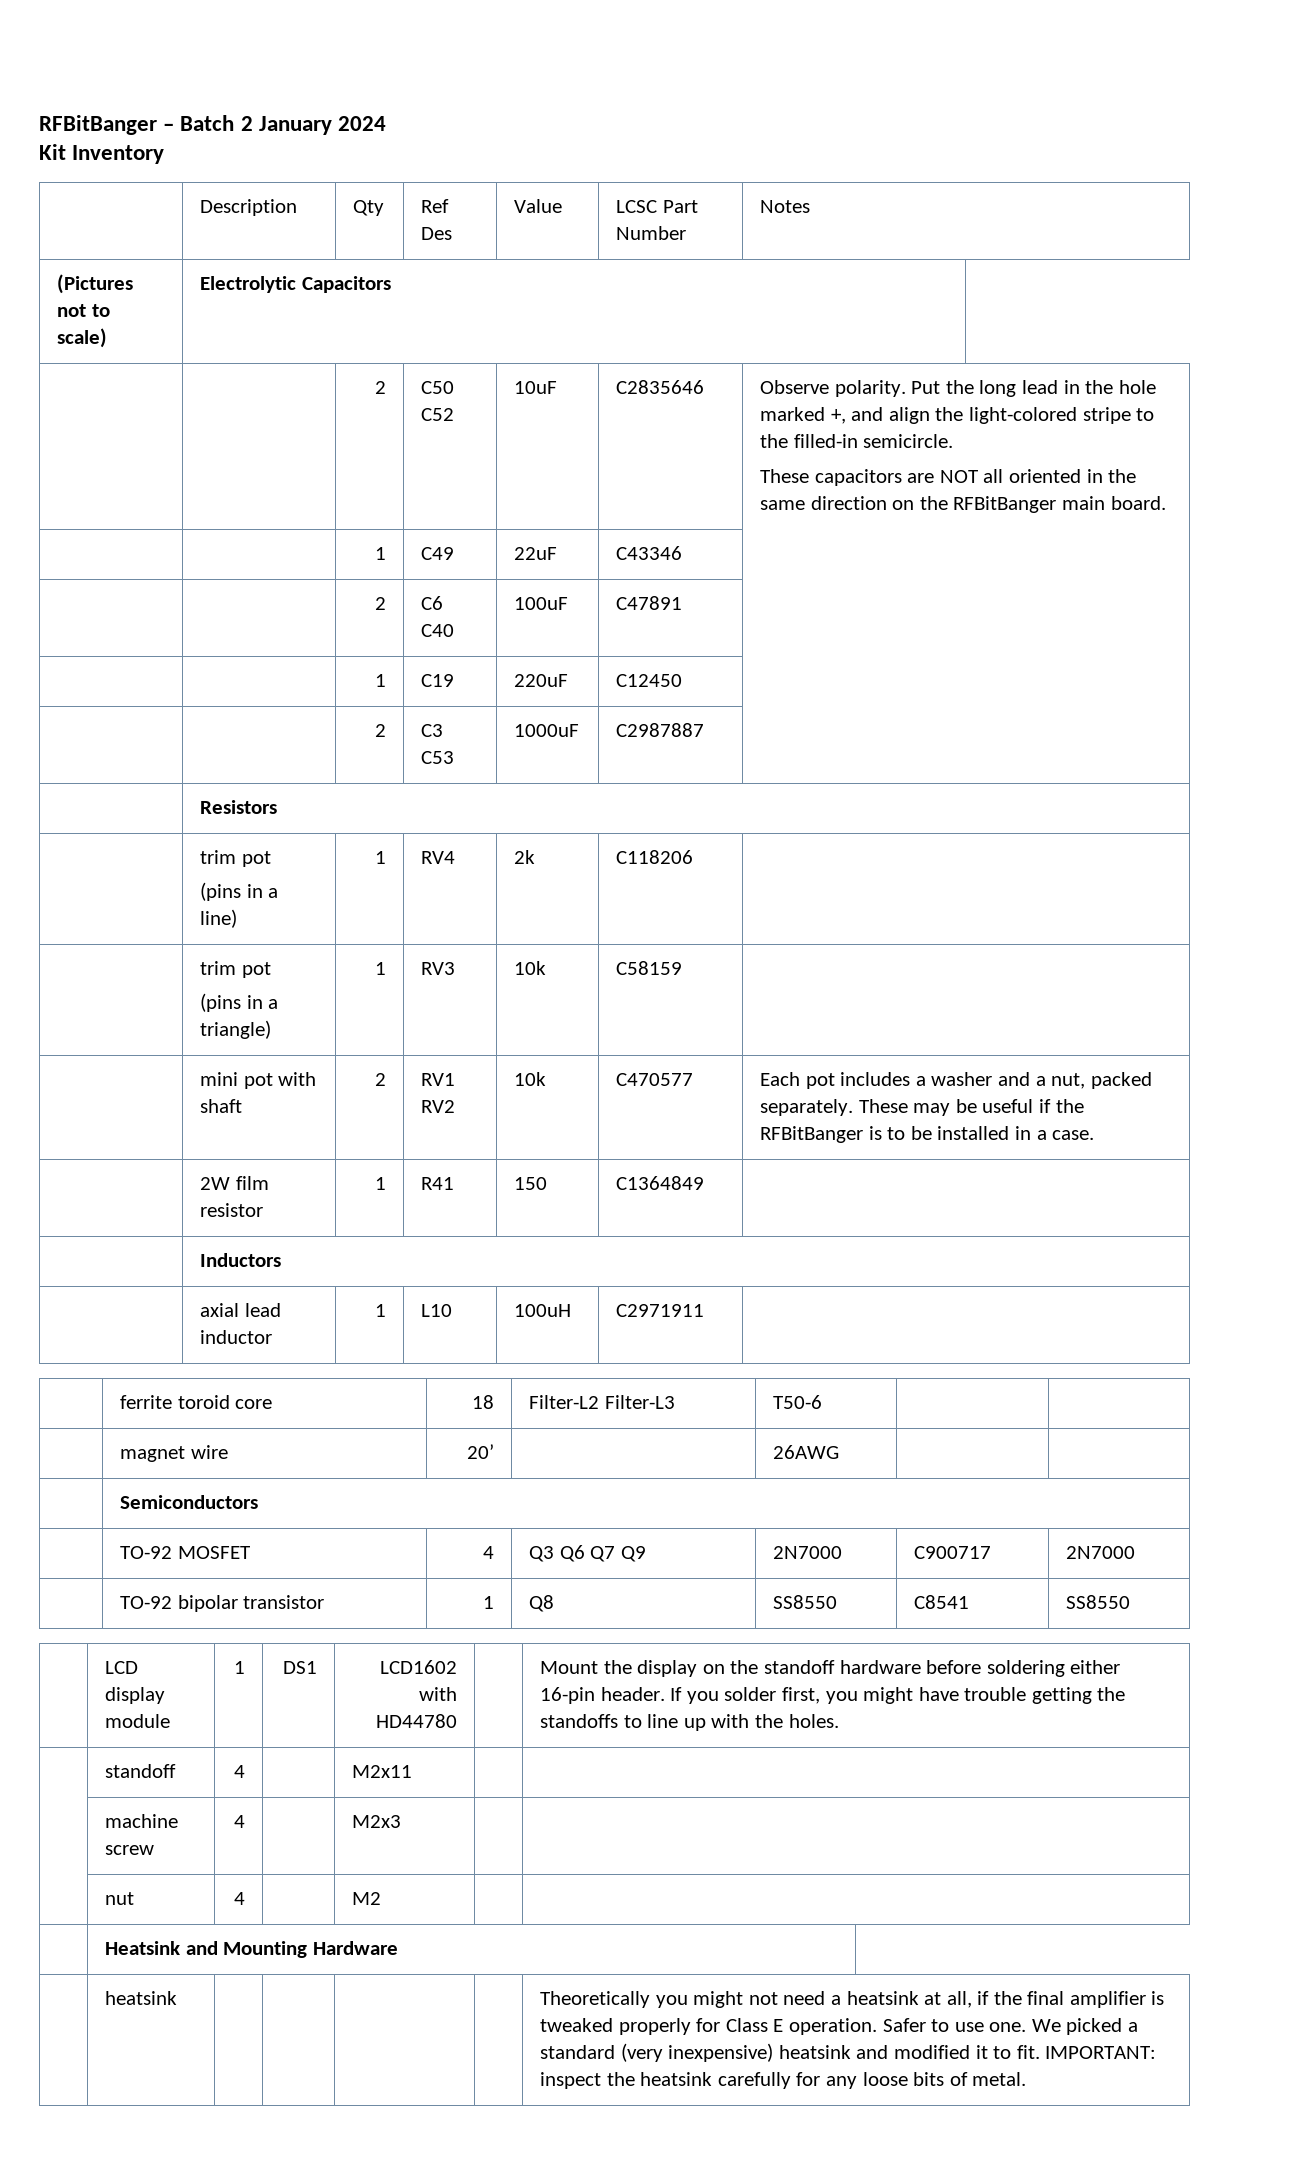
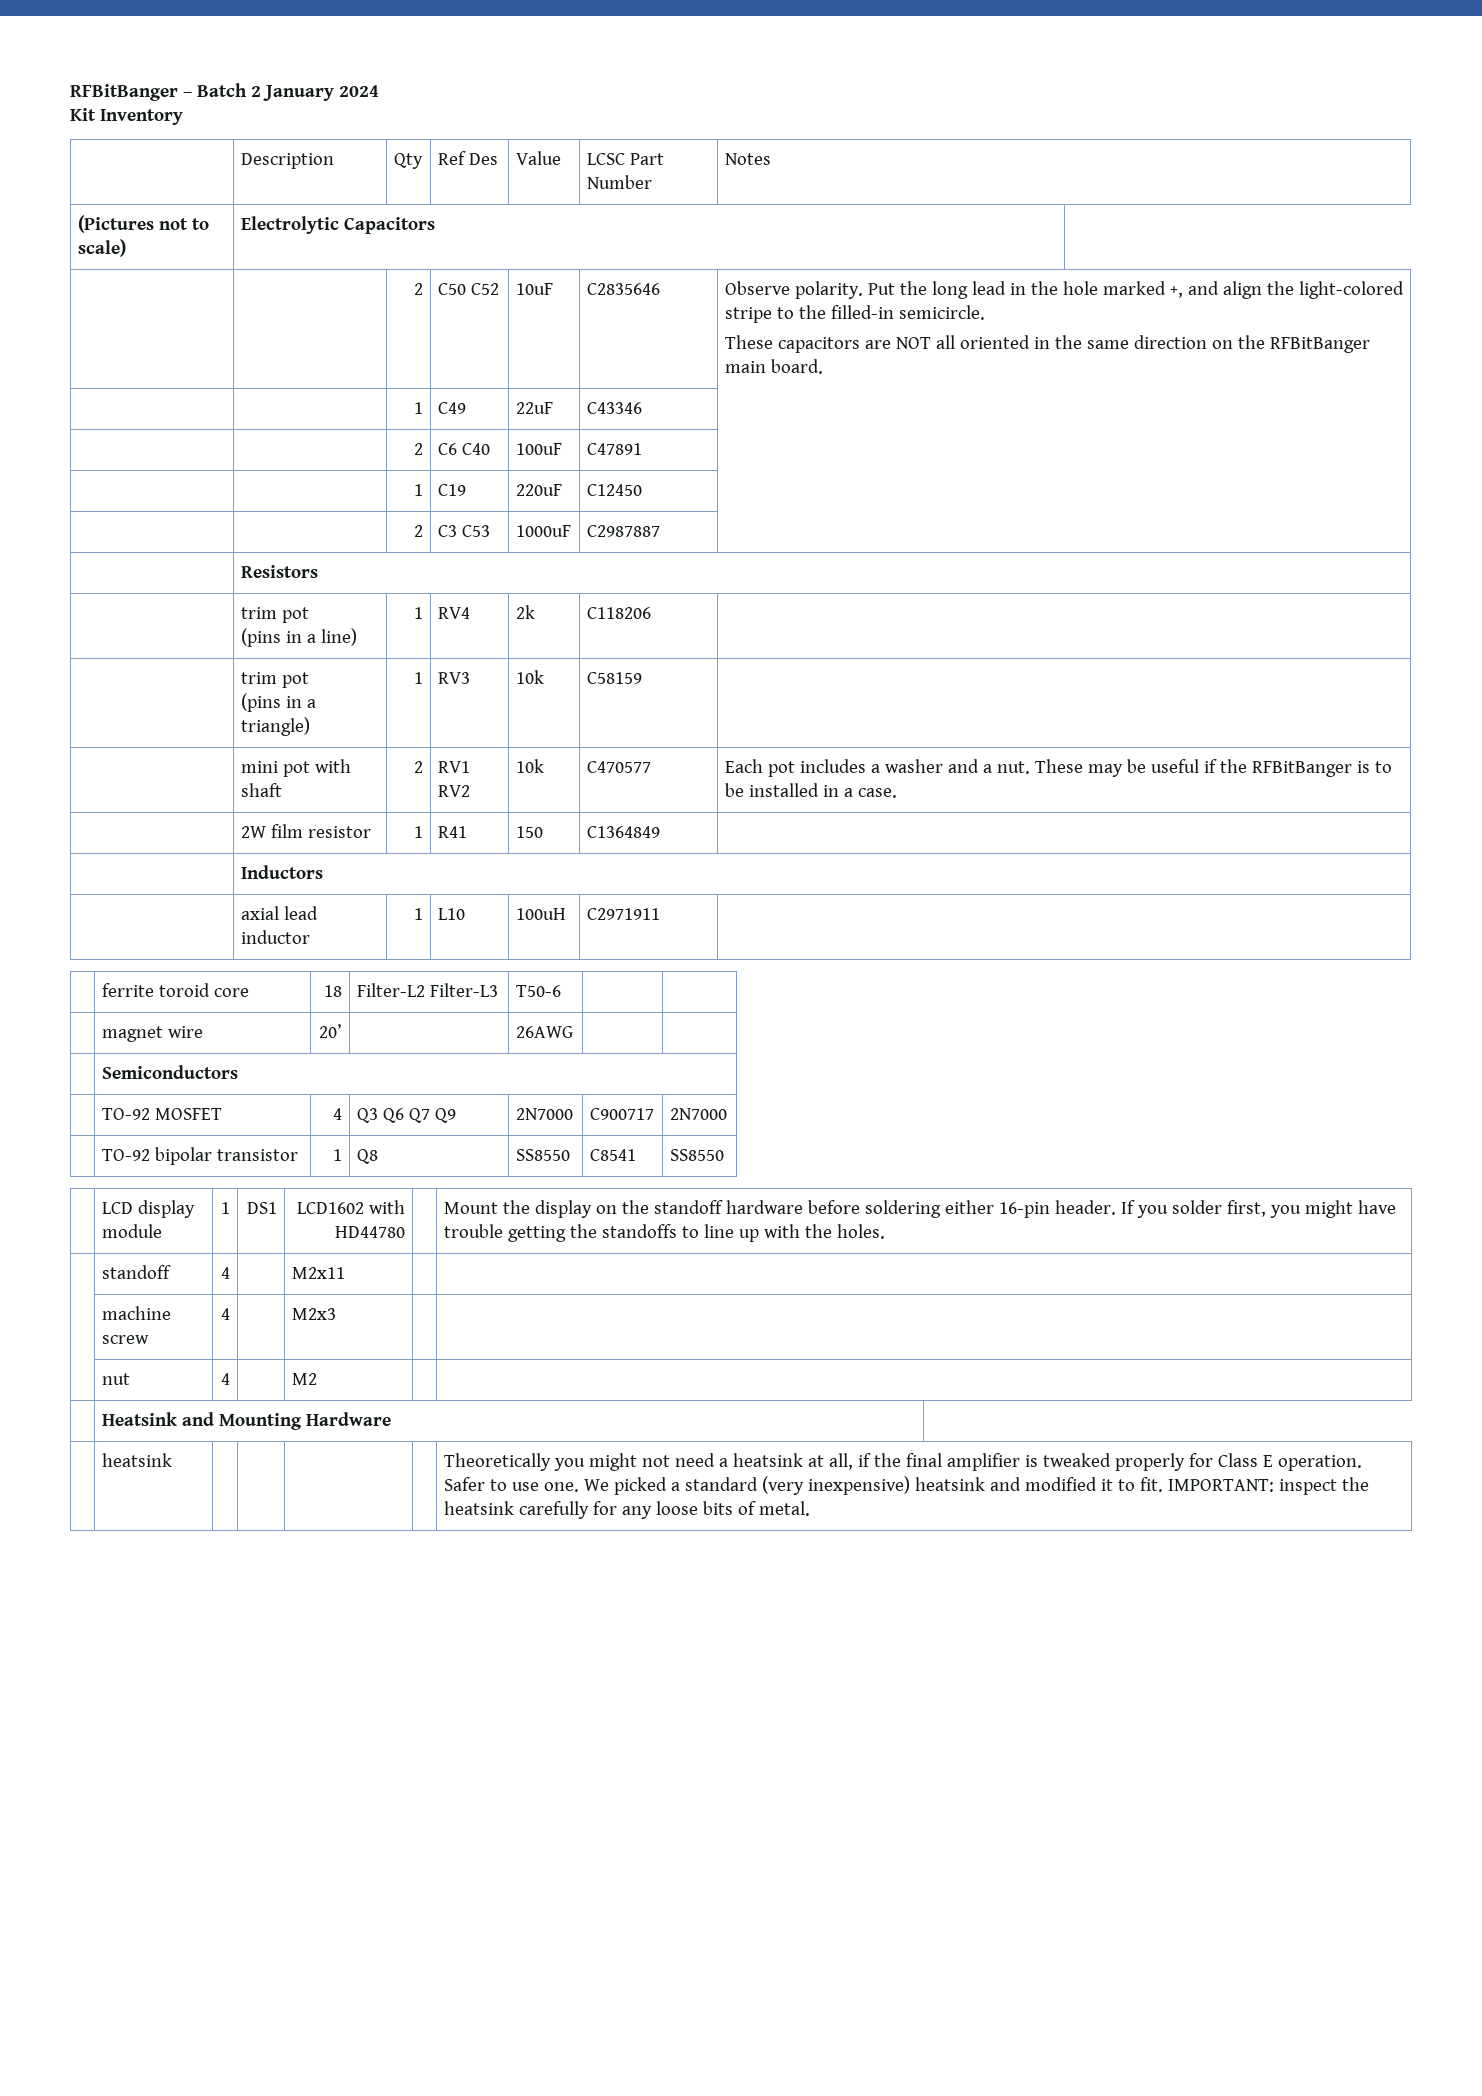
[1051,1072,1152,1089] [760,1099,854,1116] nut, packed separately. -> [996,761,1030,774] nut.

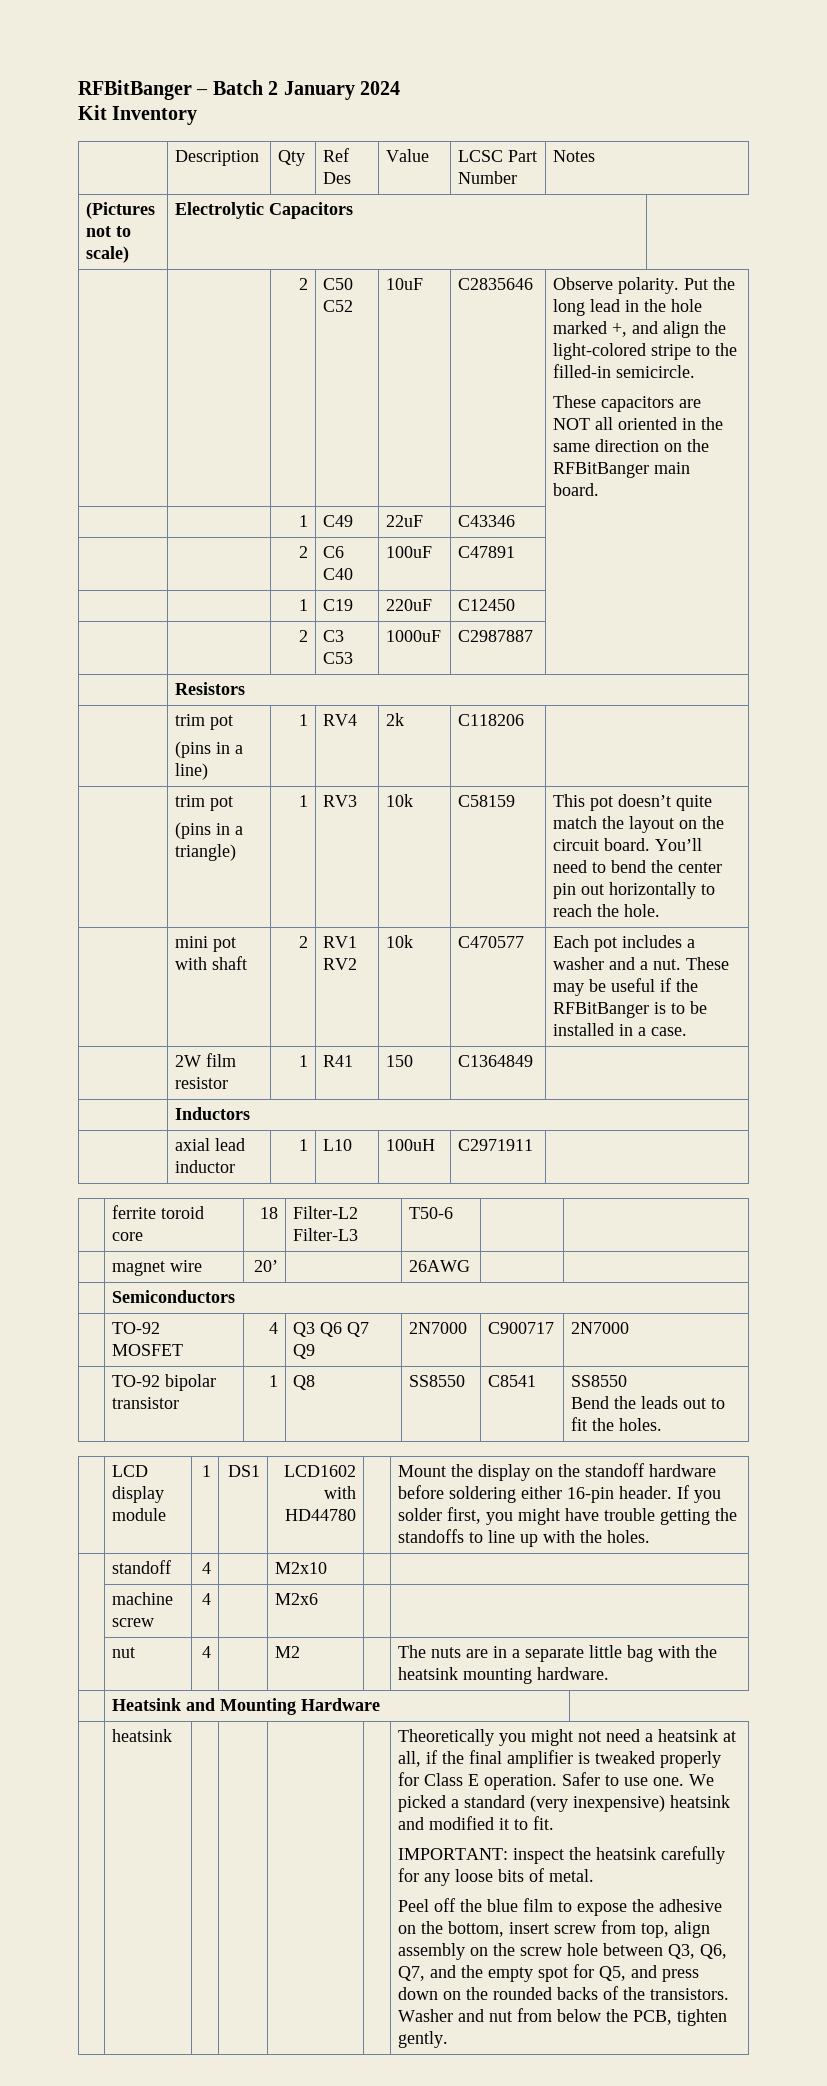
(642, 678) none -> [553,794,713,811] [553,816,725,833] [553,838,703,851] [553,860,723,873] [553,882,716,899] [553,904,661,917] This pot doesn’t quite match the layout on the circuit board. You’ll need to bend the center pin out horizontally to reach the hole.
(724, 1155) none -> [571,1396,726,1409] [571,1417,663,1431] // Bend the leads out to fit the holes.
[291,1267,345,1279] M2x11 -> [275,1562,328,1574] M2x10
[291,1308,336,1320] M2x3 -> [275,1593,319,1605] M2x6
(317, 1379) none -> [398,1645,718,1662] [398,1667,610,1684] The nuts are in a separate little bag with the heatsink mounting hardware.
(1163, 1484) none -> (555, 1823) //
(810, 1508) none -> [398,1898,723,1916] [398,1920,711,1938] [398,1943,728,1960] [398,1964,700,1982] [398,1986,730,2000] [398,2008,728,2026] [398,2031,449,2048] // Peel off the blue film to expose the adhesive on the bottom, insert screw from top, align assembly on the screw hole between Q3, Q6, Q7, and the empty spot for Q5, and press down on the rounded backs of the transistors. Washer and nut from below the PCB, tighten gently.

